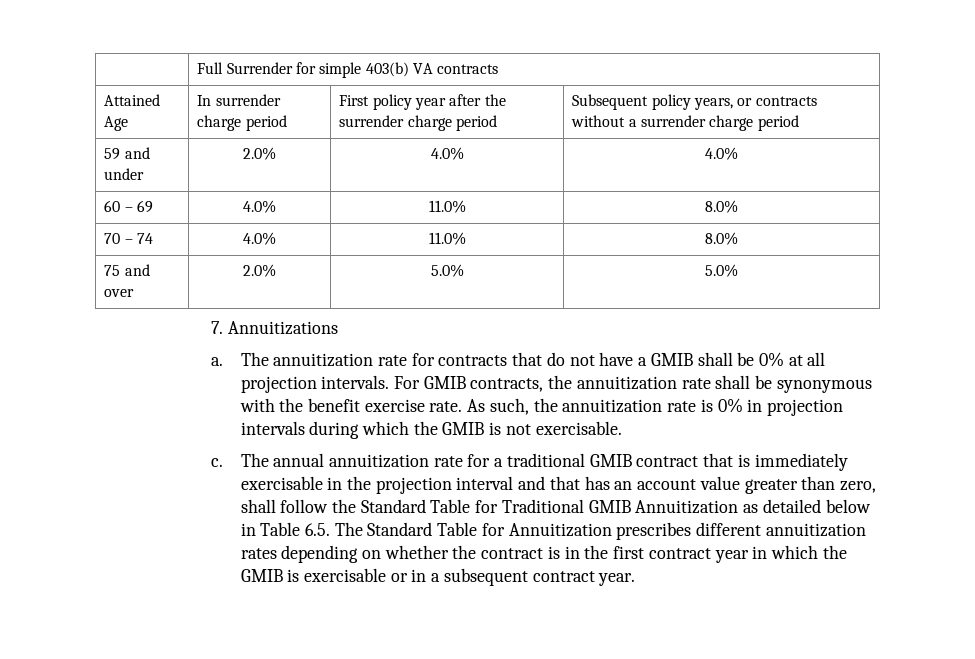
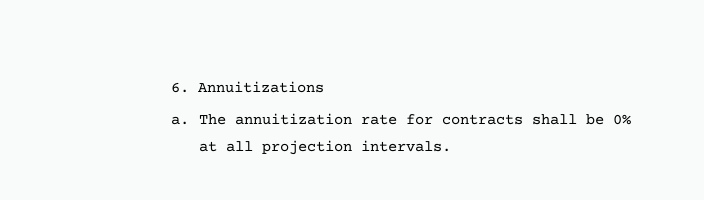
[197,62,499,78] [104,94,161,106] [104,116,129,131] [197,94,281,106] [197,115,287,131] [339,94,506,110] [339,115,498,131] [572,94,817,110] [571,115,799,131] [104,147,150,160] [104,168,145,180] [243,147,276,160] [430,147,464,160] [705,147,738,160] [104,200,154,213] [243,200,276,213] [428,200,466,213] [705,200,738,213] [104,233,154,244] [243,232,276,245] [428,232,466,245] [705,232,738,245] [104,264,150,276] [104,289,135,297] [243,264,276,277] [430,264,464,277] [705,264,738,277] [211,321,224,334] | Full Surrender for simple 403(b) VA contracts // Attained Age | In surrender charge period | First policy year after the surrender charge period | Subsequent policy years, or contracts without a surrender charge period // 59 and under | 2.0% | 4.0% | 4.0% // 60 – 69 | 4.0% | 11.0% | 8.0% // 70 – 74 | 4.0% | 11.0% | 8.0% // 75 and over | 2.0% | 5.0% | 5.0% // 7. -> [171,82,190,93] 6.
[512,352,693,366] that do not have a GMIB -> (523, 119) none
[393,375,872,393] [239,398,843,416] [240,421,622,439] [211,453,848,471] [240,476,876,494] [240,499,871,514] [240,522,866,540] [240,545,847,563] [240,568,636,586] For GMIB contracts, the annuitization rate shall be synonymous with the benefit exercise rate. As such, the annuitization rate is 0% in projection intervals during which the GMIB is not exercisable. // c. The annual annuitization rate for a traditional GMIB contract that is immediately exercisable in the projection interval and that has an account value greater than zero, shall follow the Standard Table for Traditional GMIB Annuitization as detailed below in Table 6.5. The Standard Table for Annuitization prescribes different annuitization rates depending on whether the contract is in the first contract year in which the GMIB is exercisable or in a subsequent contract year. -> (451, 146) none

